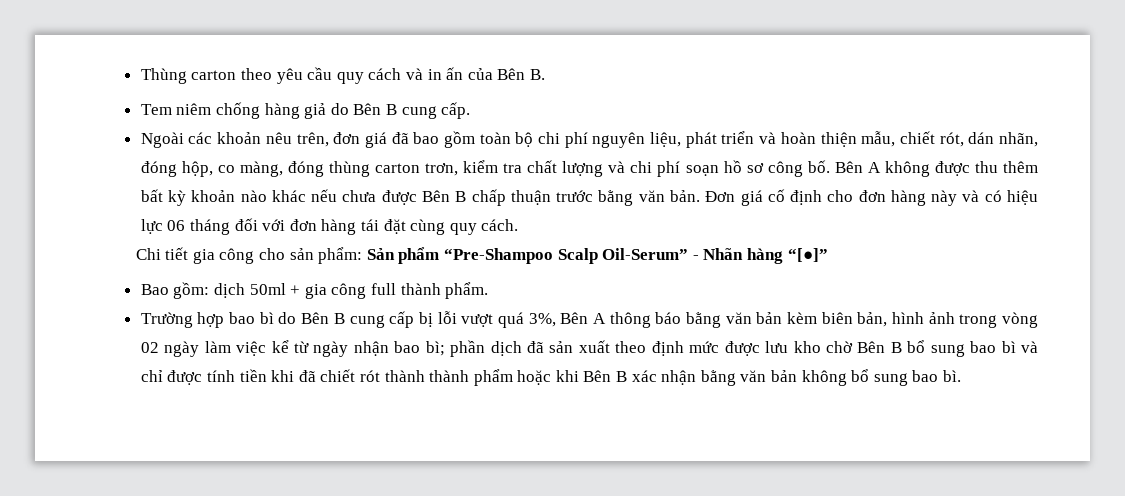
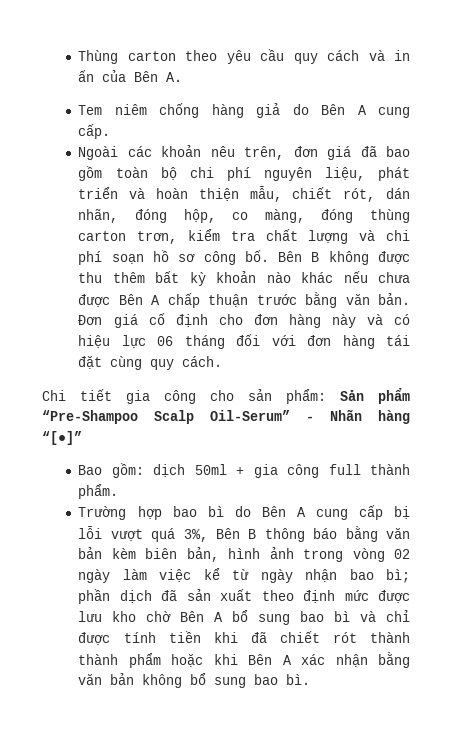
[529,69,545,80] B. -> [166,72,183,82] A.
[385,104,397,115] B -> [357,105,367,115] A
[867,162,881,173] A -> [311,252,320,262] B
[455,191,467,202] B -> [151,295,161,305] A
[333,313,345,324] B -> [296,507,306,517] A
[592,313,606,324] A -> [248,529,257,539] B
[890,342,902,353] B -> [214,612,224,622] A
[616,371,628,382] B -> [282,655,292,665] A

